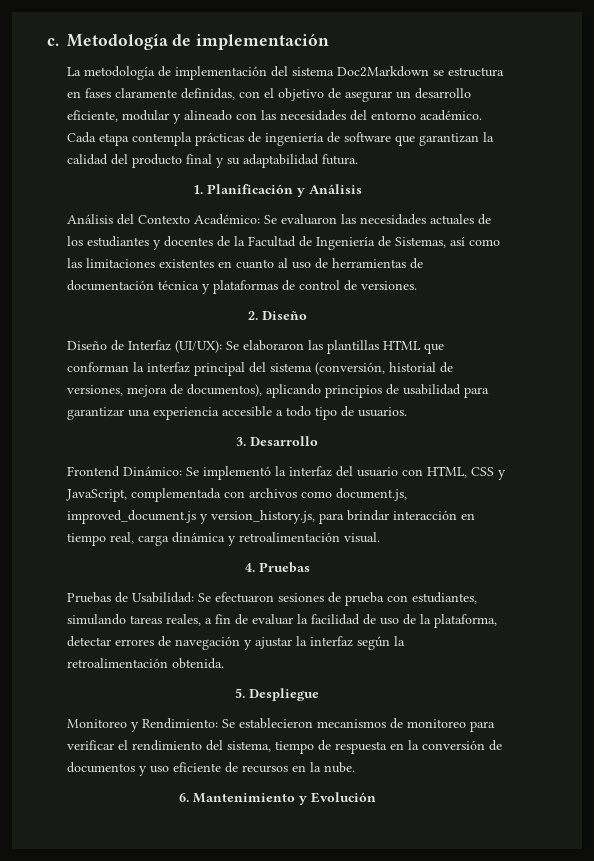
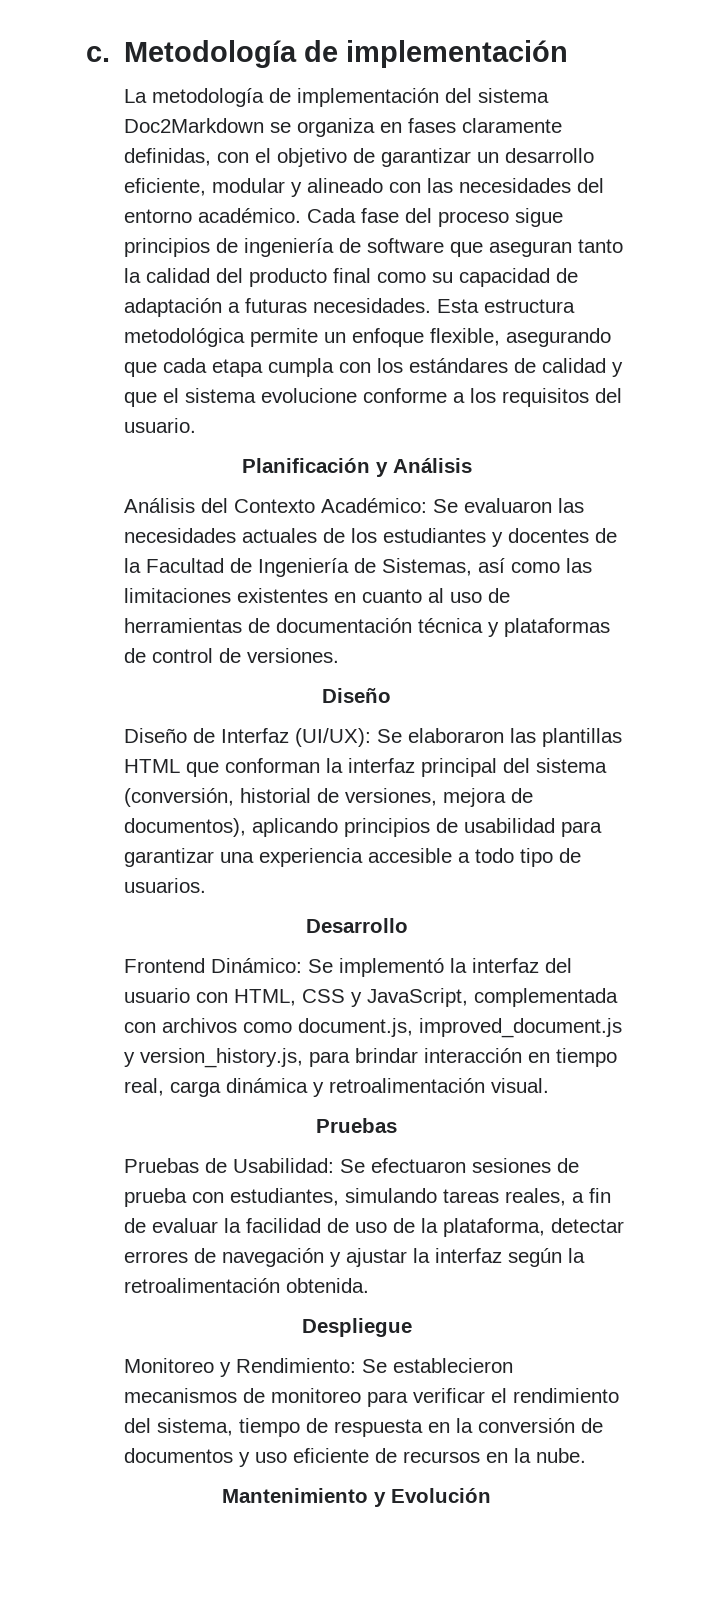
[447,67,504,77] estructura -> [297,118,376,137] organiza
[344,91,392,102] asegurar -> [381,148,472,167] garantizar
[98,132,244,146] etapa contempla prácticas -> [361,208,564,227] [124,238,211,257] fase del proceso sigue principios
[418,133,479,146] garantizan -> [489,239,624,257] aseguran tanto
[215,154,358,168] [192,185,203,194] y su adaptabilidad futura. // 1. -> [377,268,579,287] [124,298,576,317] [124,328,612,347] [124,358,624,377] [124,388,623,407] [124,418,197,433] como su capacidad de adaptación a futuras necesidades. Esta estructura metodológica permite un enfoque flexible, asegurando que cada etapa cumpla con los estándares de calidad y que el sistema evolucione conforme a los requisitos del usuario. //
[247,311,258,320] 2. -> (340, 655) none
[236,437,246,446] 3. -> (207, 885) none
[244,563,255,572] 4. -> (550, 1085) none
[235,688,245,698] 5. -> (370, 1285) none
[178,793,189,802] 6. -> (587, 1455) none

